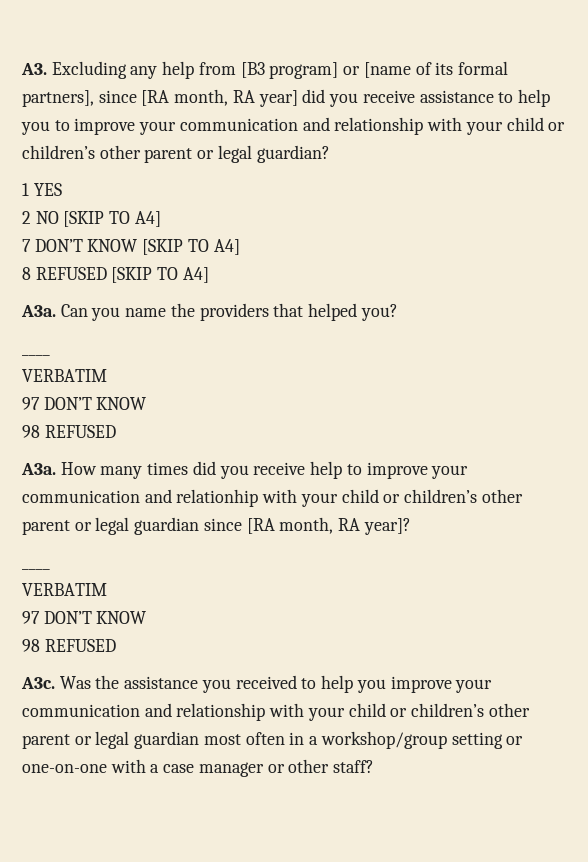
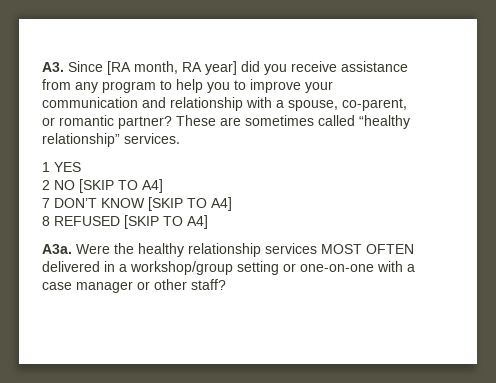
[51,61,508,79] [22,90,137,107] Excluding any help from [B3 program] or [name of its formal partners], since -> [68,61,103,72] Since
(494, 96) none -> [42,79,156,93] from any program
[465,117,566,135] [22,145,330,163] your child or children’s other parent or legal guardian? -> [276,98,407,111] [42,115,410,129] [42,133,180,147] a spouse, co-parent, or romantic partner? These are sometimes called “healthy relationship” services.
[60,303,398,321] [22,354,50,356] [22,369,107,382] [22,397,147,410] [22,425,116,438] [21,461,469,479] [22,489,523,507] [22,517,411,535] [22,568,50,570] [22,583,107,596] [22,611,147,624] [22,639,116,652] [21,675,493,693] [22,703,530,721] [22,731,285,749] Can you name the providers that helped you? // ____ // VERBATIM // 97 DON’T KNOW // 98 REFUSED // A3a. How many times did you receive help to improve your communication and relationhip with your child or children’s other parent or legal guardian since [RA month, RA year]? // ____ // VERBATIM // 97 DON’T KNOW // 98 REFUSED // A3c. Was the assistance you received to help you improve your communication and relationship with your child or children’s other parent or legal guardian most often -> [76,243,414,257] [42,261,100,272] Were the healthy relationship services MOST OFTEN delivered

